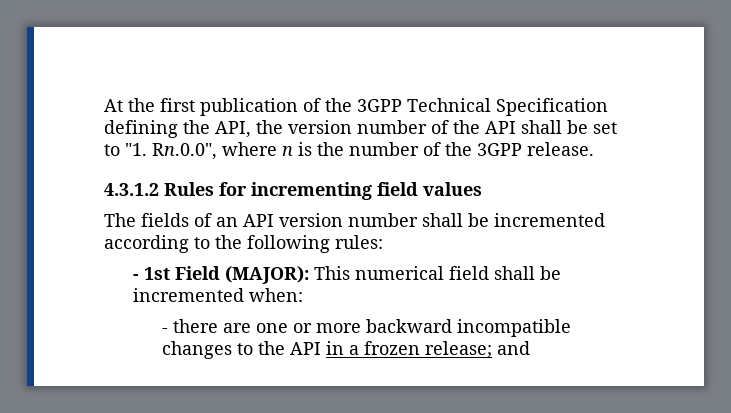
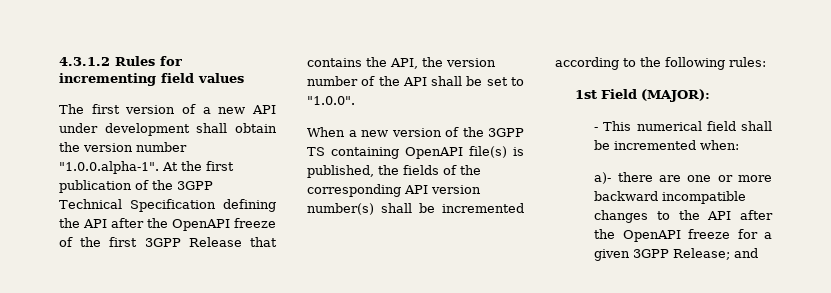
(104, 105) none -> [59,56,182,66] [59,73,244,86] [59,104,276,114] [59,123,277,136] [59,142,187,152] [59,161,159,174] 4.3.1.2 Rules for incrementing field values // The first version of a new API under development shall obtain the version number "1.0.0.alpha-1".
(210, 127) none -> [83,218,276,231] [59,237,277,247] [307,57,387,67] API after the OpenAPI freeze of the first 3GPP Release that contains the
[125,142,594,160] [104,182,482,200] [104,213,238,227] "1. Rn.0.0", where n is the number of the 3GPP release. // 4.3.1.2 Rules for incrementing field values // The fields of an -> [307,96,355,105] [307,127,524,137] [307,146,524,159] [307,165,481,178] [307,184,401,197] "1.0.0". // When a new version of the 3GPP TS containing OpenAPI file(s) is published, the fields of the corresponding
[348,213,418,227] number -> [307,203,374,215] number(s)
[132,274,139,280] - -> (766, 62) none
(309, 275) none -> [594,127,599,131] // -
[161,328,168,333] - -> [594,172,612,184] a)-
[325,341,492,358] in a frozen release; -> [740,210,773,220] [594,229,772,242] [594,248,731,261] after the OpenAPI freeze for a given 3GPP Release;

